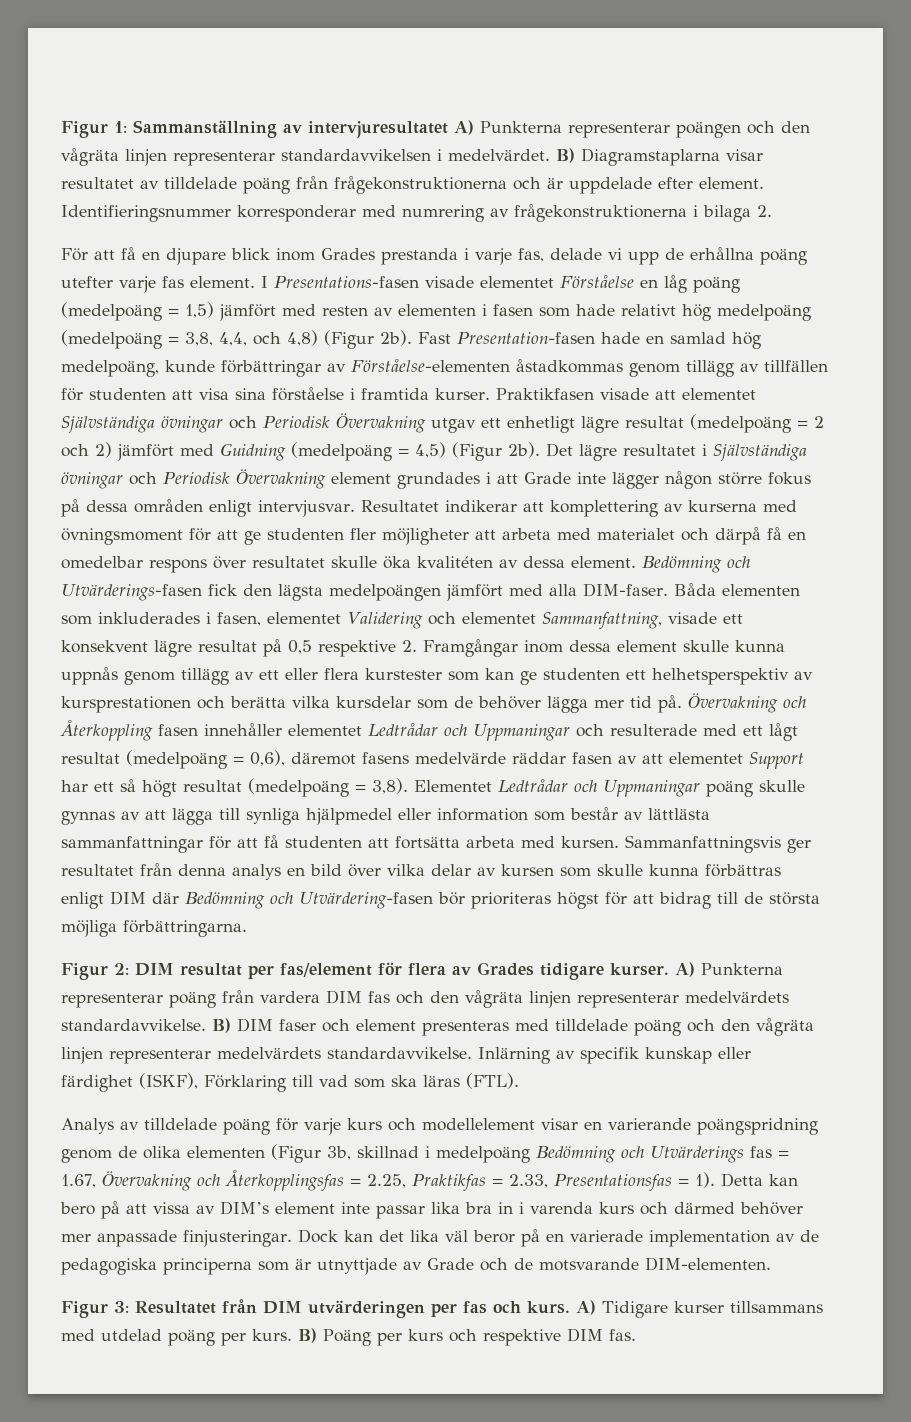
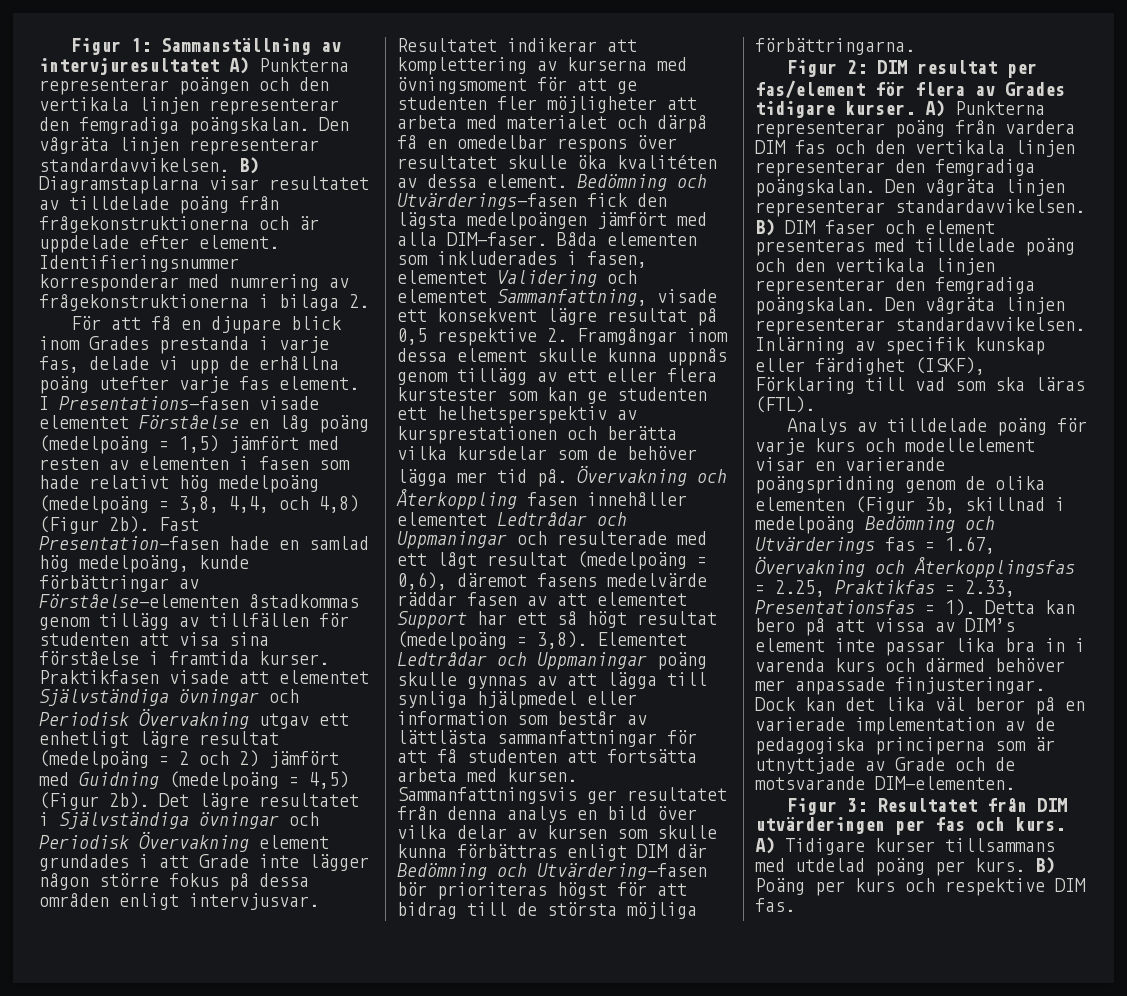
[61,148,550,166] vågräta linjen representerar standardavvikelsen i medelvärdet. -> [39,97,339,115] [39,117,349,135] [39,137,319,155] [39,158,229,172] vertikala linjen representerar den femgradiga poängskalan. Den vågräta linjen representerar standardavvikelsen.
[465,990,789,1008] [61,1019,206,1031] vågräta linjen representerar medelvärdets standardavvikelse. -> [915,140,1075,157] [755,159,1035,177] [755,179,1065,197] [755,199,1085,217] vertikala linjen representerar den femgradiga poängskalan. Den vågräta linjen representerar standardavvikelsen.
[756,1018,814,1036] [61,1047,472,1064] vågräta linjen representerar medelvärdets standardavvikelse. -> [835,258,995,275] [755,277,1035,295] [755,297,1065,315] [755,317,1085,335] vertikala linjen representerar den femgradiga poängskalan. Den vågräta linjen representerar standardavvikelsen.

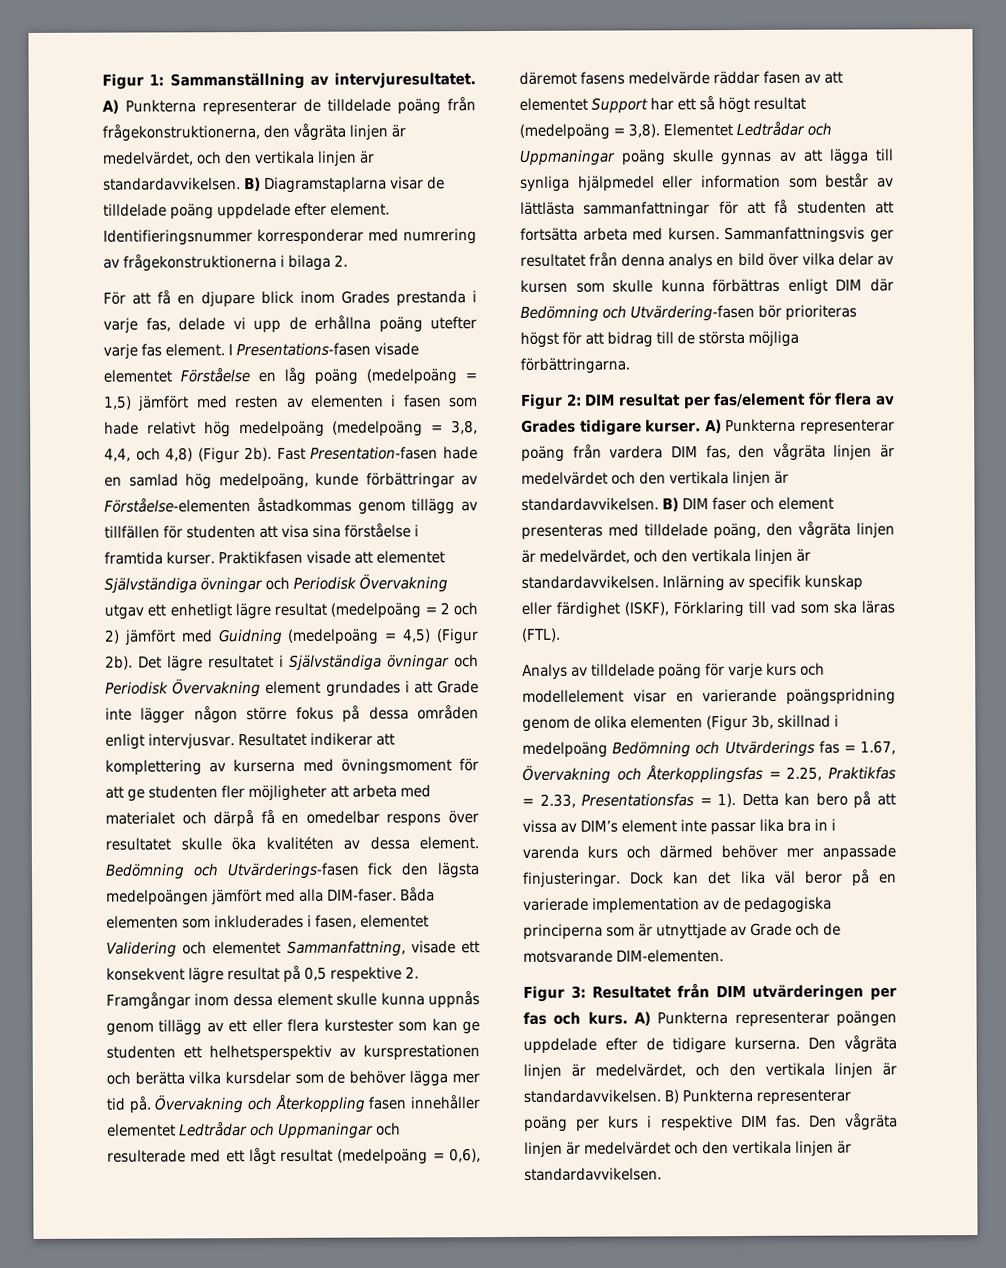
[39,57,349,75] [39,77,329,95] [39,97,339,115] [39,117,349,135] [39,137,319,155] [39,157,259,174] [39,176,369,194] [39,196,279,214] [39,216,319,233] intervjuresultatet A) Punkterna representerar poängen och den vertikala linjen representerar den femgradiga poängskalan. Den vågräta linjen representerar standardavvikelsen. B) Diagramstaplarna visar resultatet av tilldelade poäng från frågekonstruktionerna och är -> [334,72,476,89] [102,96,476,116] [102,122,407,142] [102,150,376,167] [103,176,446,193] [103,203,215,220] intervjuresultatet. A) Punkterna representerar de tilldelade poäng från frågekonstruktionerna, den vågräta linjen är medelvärdet, och den vertikala linjen är standardavvikelsen. B) Diagramstaplarna visar de tilldelade poäng
[795,140,1075,157] [755,159,1035,177] [755,179,1065,197] [755,200,885,217] fas och den vertikala linjen representerar den femgradiga poängskalan. Den vågräta linjen representerar -> [705,442,895,461] [521,470,790,488] fas, den vågräta linjen är medelvärdet och den vertikala linjen är
[1025,238,1075,256] [755,258,995,275] [755,277,1035,295] [755,297,1065,315] [755,318,885,335] poäng och den vertikala linjen representerar den femgradiga poängskalan. Den vågräta linjen representerar -> [713,520,895,540] [521,548,812,565] poäng, den vågräta linjen är medelvärdet, och den vertikala linjen är
[785,838,1055,855] [755,857,1055,876] [755,878,1086,896] [755,898,795,912] Tidigare kurser tillsammans med utdelad poäng per kurs. B) Poäng per kurs och respektive DIM fas. -> [657,1010,897,1028] [523,1034,897,1054] [523,1062,897,1080] [523,1088,852,1105] [524,1112,898,1132] [524,1140,853,1158] [524,1167,662,1181] Punkterna representerar poängen uppdelade efter de tidigare kurserna. Den vågräta linjen är medelvärdet, och den vertikala linjen är standardavvikelsen. B) Punkterna representerar poäng per kurs i respektive DIM fas. Den vågräta linjen är medelvärdet och den vertikala linjen är standardavvikelsen.

